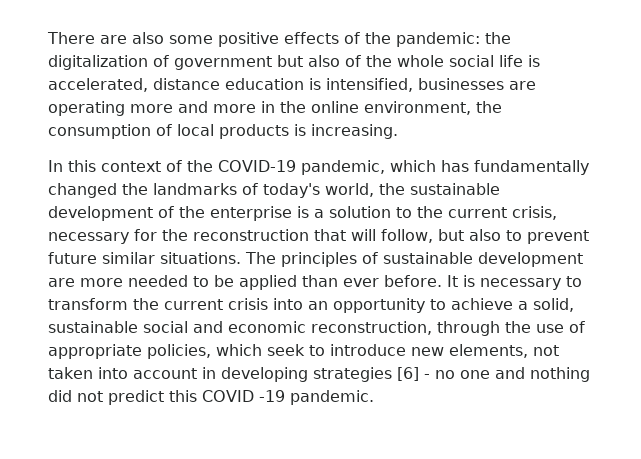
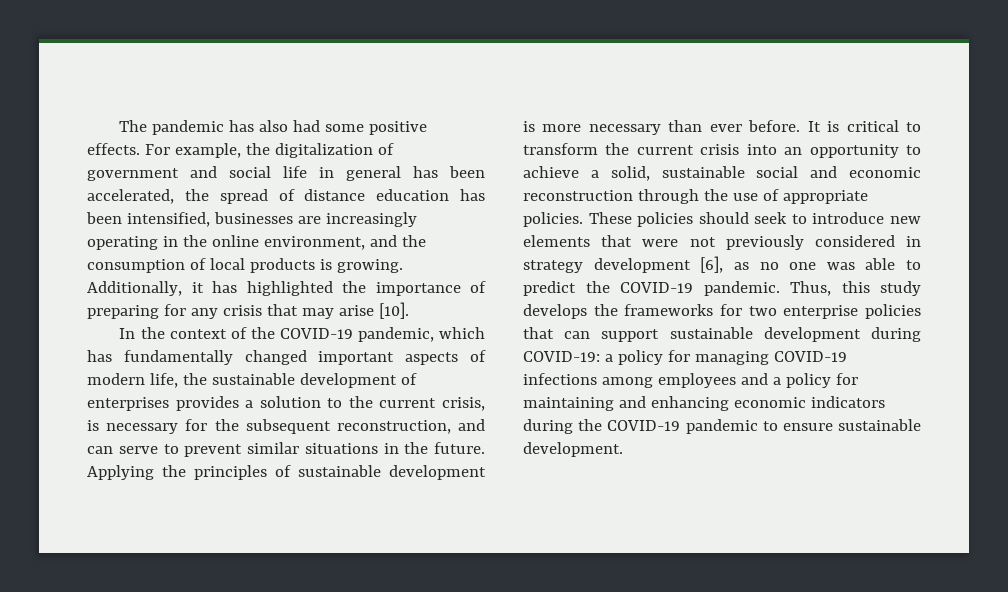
[47,32,511,47] [48,55,540,70] [48,78,536,92] [48,101,256,116] There are also some positive effects of the pandemic: the digitalization of government but also of the whole social life is accelerated, distance education is intensified, businesses are operating more and more -> [119,120,428,135] [87,143,394,158] [87,166,485,181] [87,189,485,204] [86,212,417,227] [87,236,158,250] The pandemic has also had some positive effects. For example, the digitalization of government and social life in general has been accelerated, the spread of distance education has been intensified, businesses are increasingly operating
(471, 108) none -> [369,235,397,247] and
[311,124,398,139] increasing. -> [336,259,403,273] [87,281,486,296] [87,302,409,319] growing. Additionally, it has highlighted the importance of preparing for any crisis that may arise [10].
[68,160,96,172] this -> [140,327,165,339] the
[122,183,374,198] the landmarks of today's world, -> [318,350,486,365] [87,373,178,388] important aspects of modern life,
[179,206,309,221] the enterprise is -> [87,396,239,411] enterprises provides
(557, 213) none -> [87,420,99,431] is
[193,229,589,244] [48,252,583,267] [48,275,297,290] reconstruction that will follow, but also to prevent future similar situations. The principles of sustainable development are more needed to be applied -> [245,419,485,434] [87,442,485,457] [87,465,486,480] [523,121,661,135] subsequent reconstruction, and can serve to prevent similar situations in the future. Applying the principles of sustainable development is more necessary
[480,278,561,290] necessary -> [846,120,899,132] critical
[311,321,432,335] reconstruction, -> [523,190,633,201] reconstruction
[147,344,559,359] [48,367,590,382] [48,390,374,405] policies, which seek to introduce new elements, not taken into account in developing strategies [6] - no one and nothing did not predict this COVID -19 pandemic. -> [523,212,921,227] [523,235,921,250] [523,256,921,273] [523,281,921,296] [523,304,921,319] [523,327,921,342] [523,350,847,365] [523,373,858,388] [523,396,885,411] [523,419,921,434] [523,442,623,457] policies. These policies should seek to introduce new elements that were not previously considered in strategy development [6], as no one was able to predict the COVID-19 pandemic. Thus, this study develops the frameworks for two enterprise policies that can support sustainable development during COVID-19: a policy for managing COVID-19 infections among employees and a policy for maintaining and enhancing economic indicators during the COVID-19 pandemic to ensure sustainable development.

